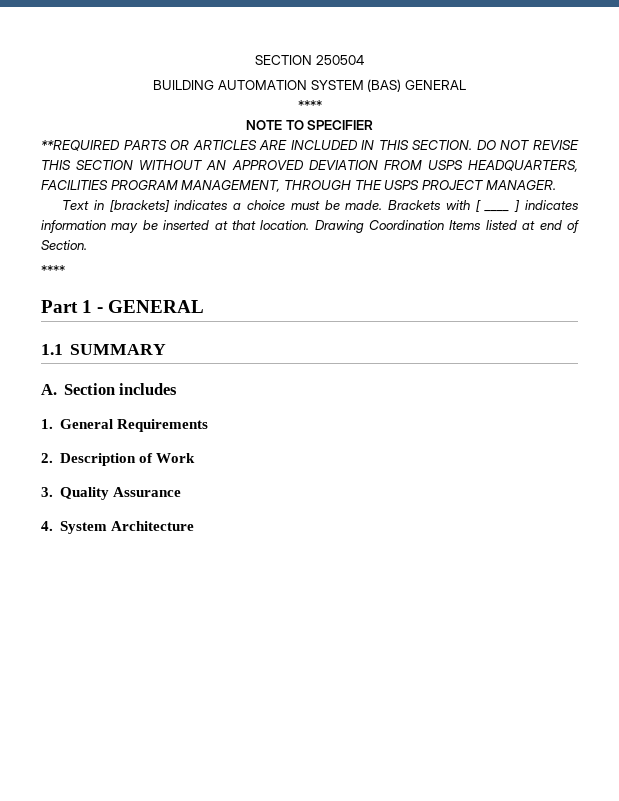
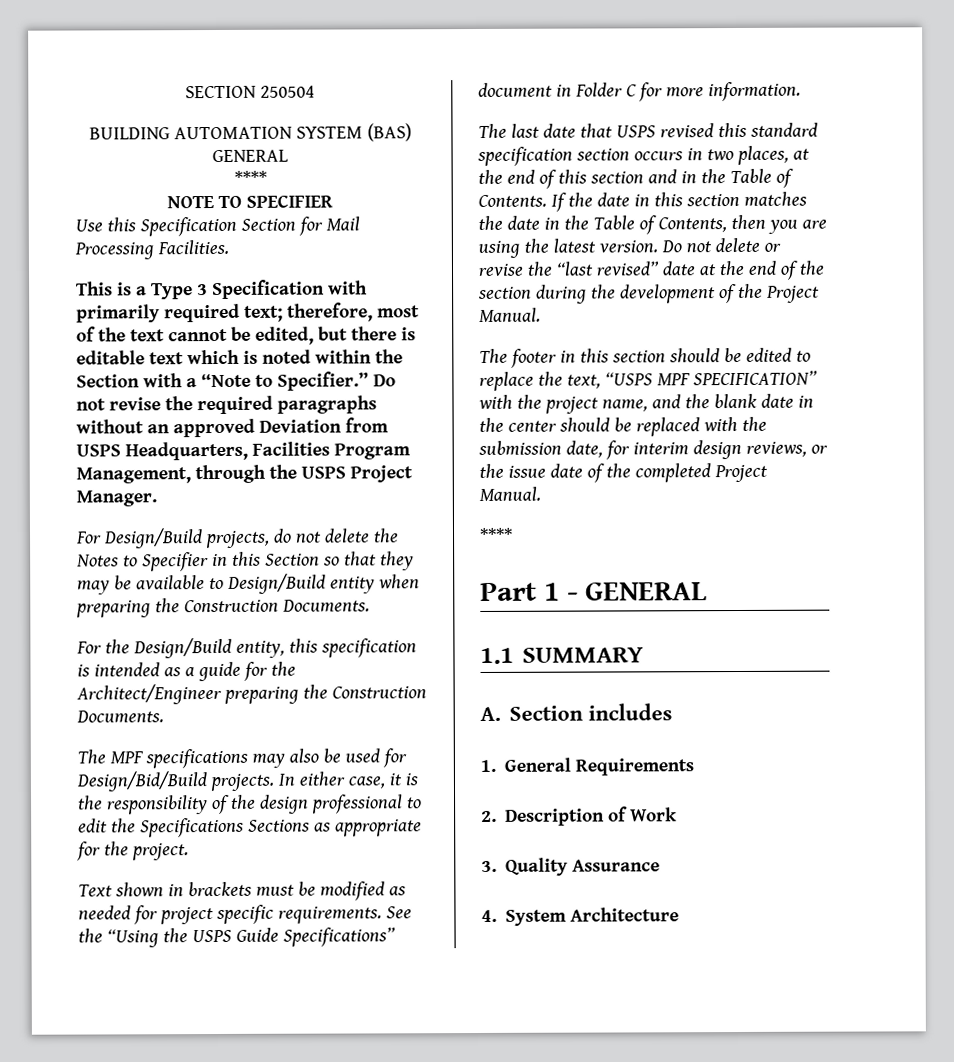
[41,140,579,151] [41,160,578,172] [41,180,556,192] [62,200,579,212] [41,220,579,233] [41,240,87,250] **REQUIRED PARTS OR ARTICLES ARE INCLUDED IN THIS SECTION. DO NOT REVISE THIS SECTION WITHOUT AN APPROVED DEVIATION FROM USPS HEADQUARTERS, FACILITIES PROGRAM MANAGEMENT, THROUGH THE USPS PROJECT MANAGER. // Text in [brackets] indicates a choice must be made. Brackets with [ ____ ] indicates information may be inserted at that location. Drawing Coordination Items listed at end of Section. -> [75,216,360,237] [74,239,229,260] [76,279,368,300] [76,302,420,323] [76,326,416,345] [76,349,403,365] [76,371,396,391] [76,395,377,415] [76,417,389,438] [76,441,411,461] [76,464,413,484] [76,490,157,507] [75,528,399,549] [76,551,414,572] [77,573,420,595] [76,598,370,618] [76,637,417,659] [77,661,296,682] [76,683,427,705] [76,710,164,723] [77,748,407,769] [76,771,418,792] [78,794,422,815] [78,817,422,838] [77,841,189,861] [78,881,406,901] [78,904,412,925] [78,927,396,948] [478,81,801,102] [478,122,818,138] [477,145,810,166] [478,168,794,189] [478,191,807,212] [478,214,827,235] [478,237,781,258] [478,260,825,280] [478,283,820,304] [479,307,541,322] [479,347,811,368] [479,370,818,391] [478,393,814,414] [479,416,767,437] [478,439,828,460] [479,463,768,483] [479,486,541,501] Use this Specification Section for Mail Processing Facilities. // This is a Type 3 Specification with primarily required text; therefore, most of the text cannot be edited, but there is editable text which is noted within the Section with a “Note to Specifier.” Do not revise the required paragraphs without an approved Deviation from USPS Headquarters, Facilities Program Management, through the USPS Project Manager. // For Design/Build projects, do not delete the Notes to Specifier in this Section so that they may be available to Design/Build entity when preparing the Construction Documents. // For the Design/Build entity, this specification is intended as a guide for the Architect/Engineer preparing the Construction Documents. // The MPF specifications may also be used for Design/Bid/Build projects. In either case, it is the responsibility of the design professional to edit the Specifications Sections as appropriate for the project. // Text shown in brackets must be modified as needed for project specific requirements. See the “Using the USPS Guide Specifications” document in Folder C for more information. // The last date that USPS revised this standard specification section occurs in two places, at the end of this section and in the Table of Contents. If the date in this section matches the date in the Table of Contents, then you are using the latest version. Do not delete or revise the “last revised” date at the end of the section during the development of the Project Manual. // The footer in this section should be edited to replace the text, “USPS MPF SPECIFICATION” with the project name, and the blank date in the center should be replaced with the submission date, for interim design reviews, or the issue date of the completed Project Manual.

